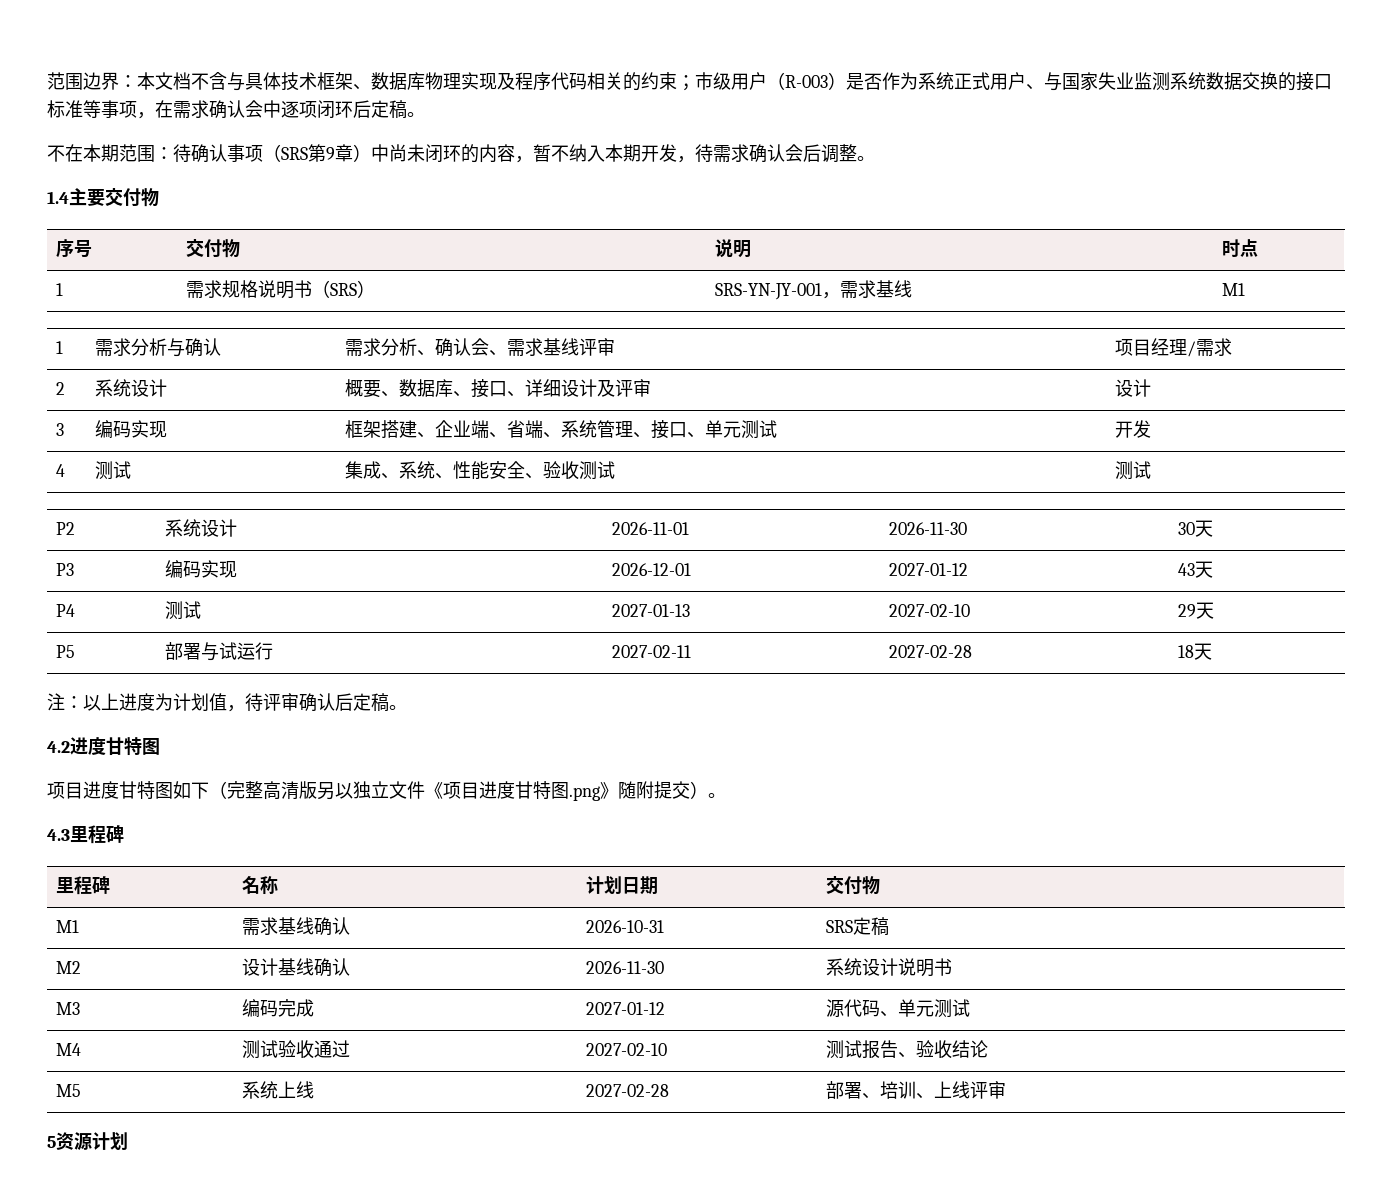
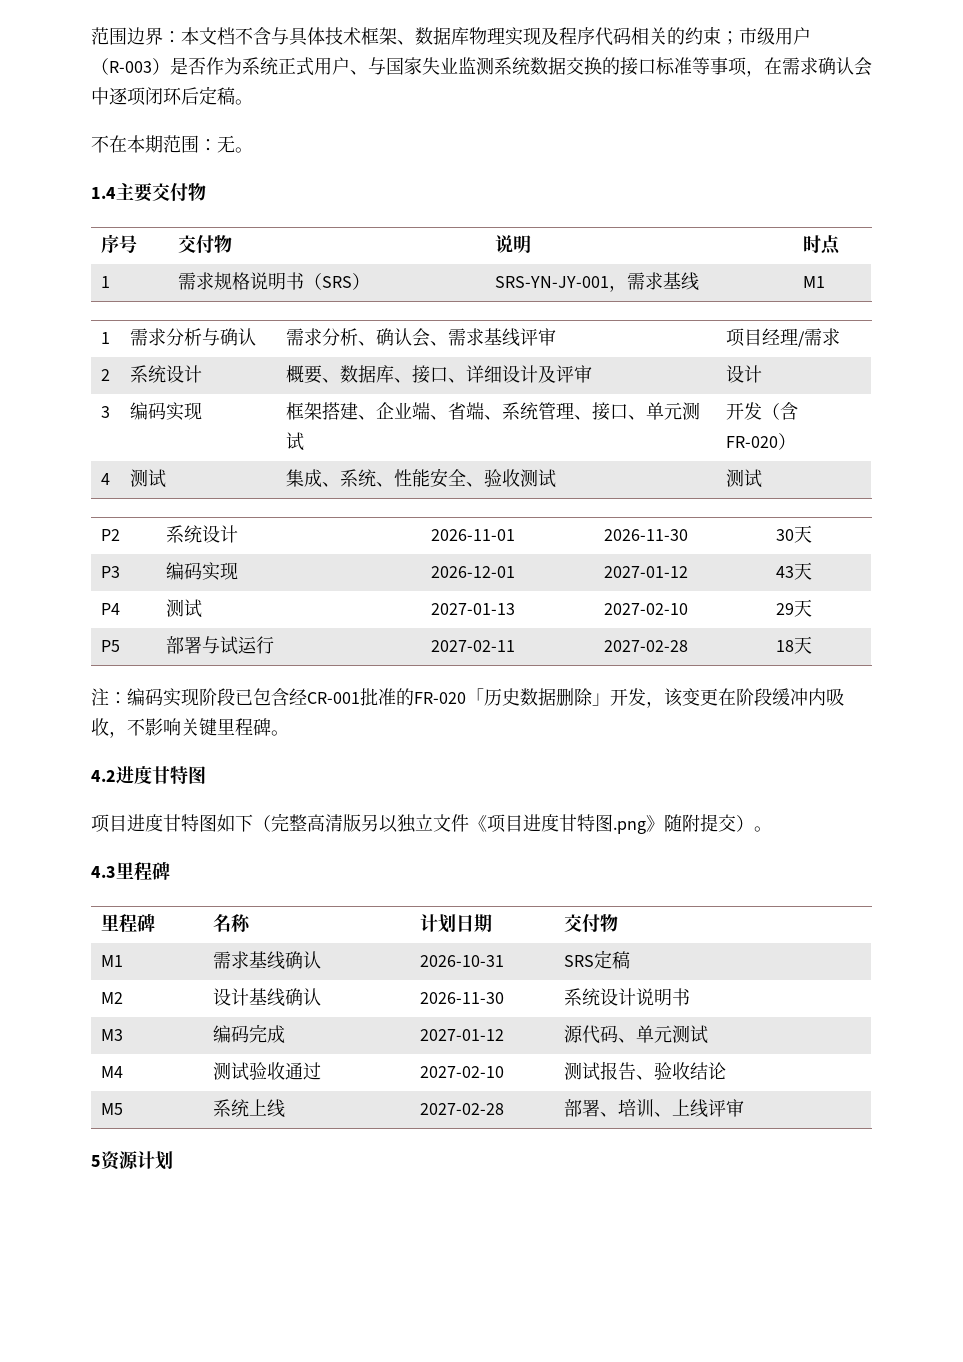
[173,144,857,163] 待确认事项（SRS第9章）中尚未闭环的内容，暂不纳入本期开发，待需求确认会后调整 -> [217,135,235,153] 无
(1152, 429) none -> [761,402,798,420] [725,433,796,450] （含FR-020）
[83,693,389,712] 以上进度为计划值，待评审确认后定稿 -> [127,688,844,708] [91,718,271,738] 编码实现阶段已包含经CR-001批准的FR-020「历史数据删除」开发，该变更在阶段缓冲内吸收，不影响关键里程碑

